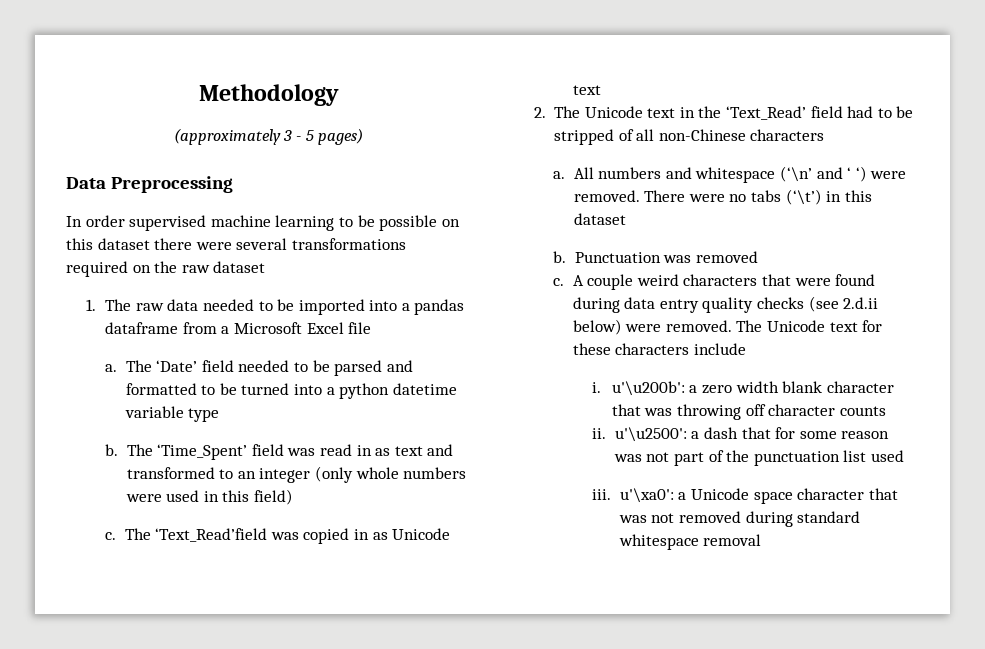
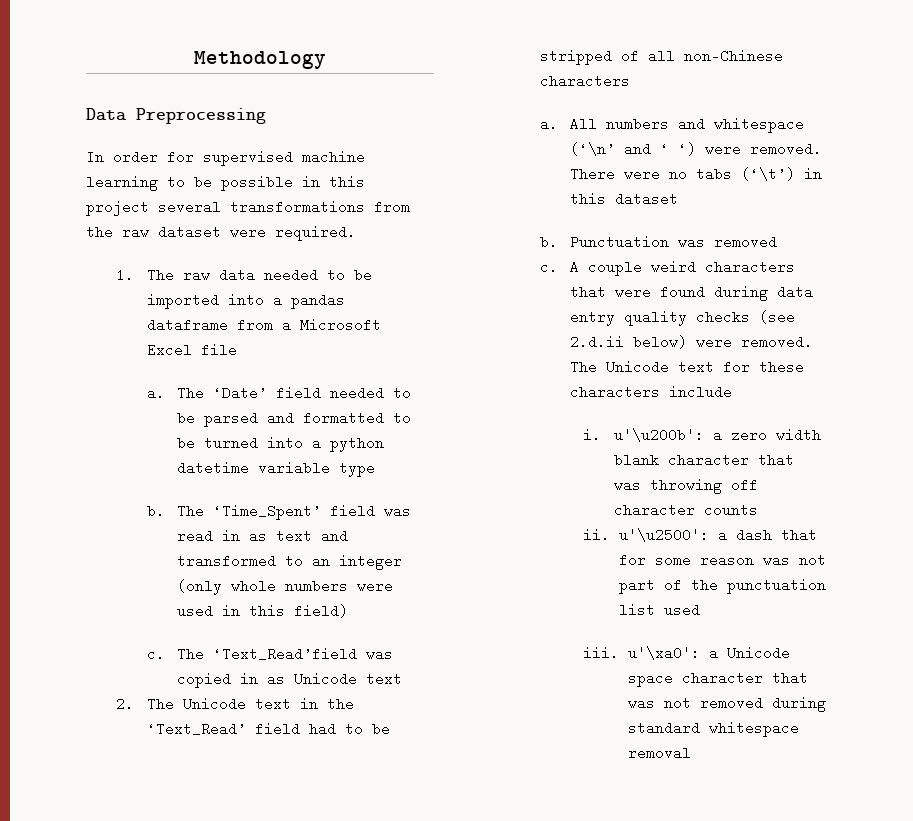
[173,128,364,145] // (approximately 3 - 5 pages) -> (326, 60) none
(125, 221) none -> [167,150,194,164] for
[441,219,460,227] [66,238,406,250] [66,261,151,277] on this dataset there were several transformations required on -> [302,176,365,187] [86,200,410,216] in this project several transformations from
(266, 267) none -> [230,225,356,241] were required.

